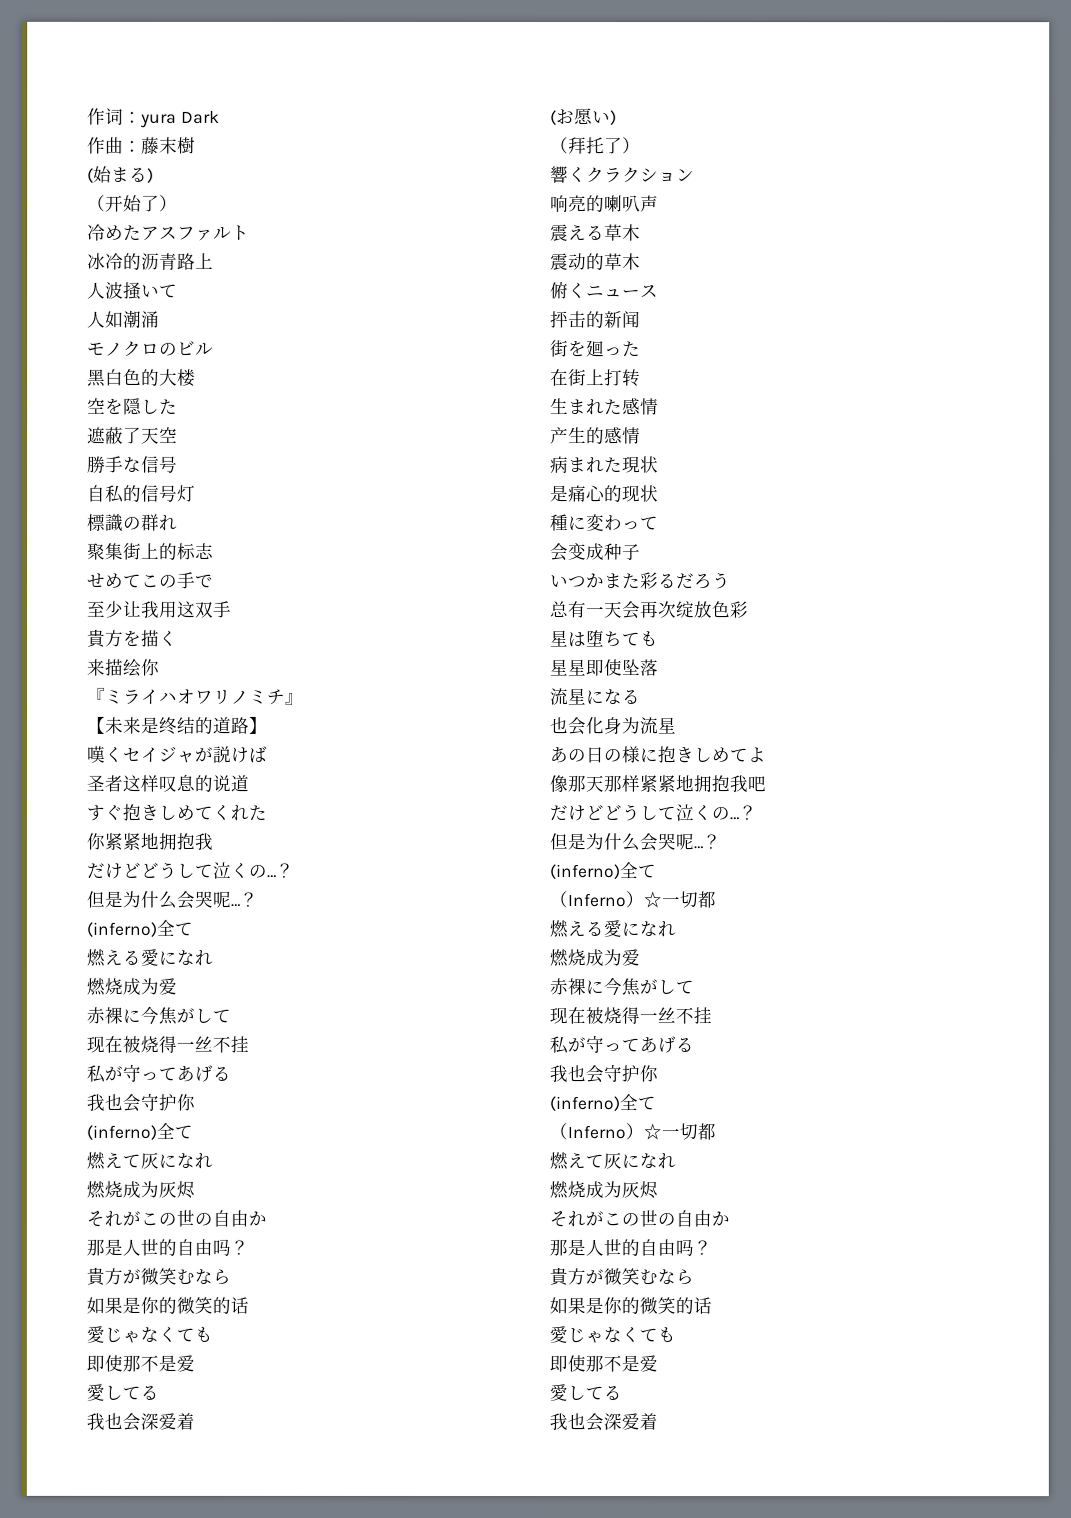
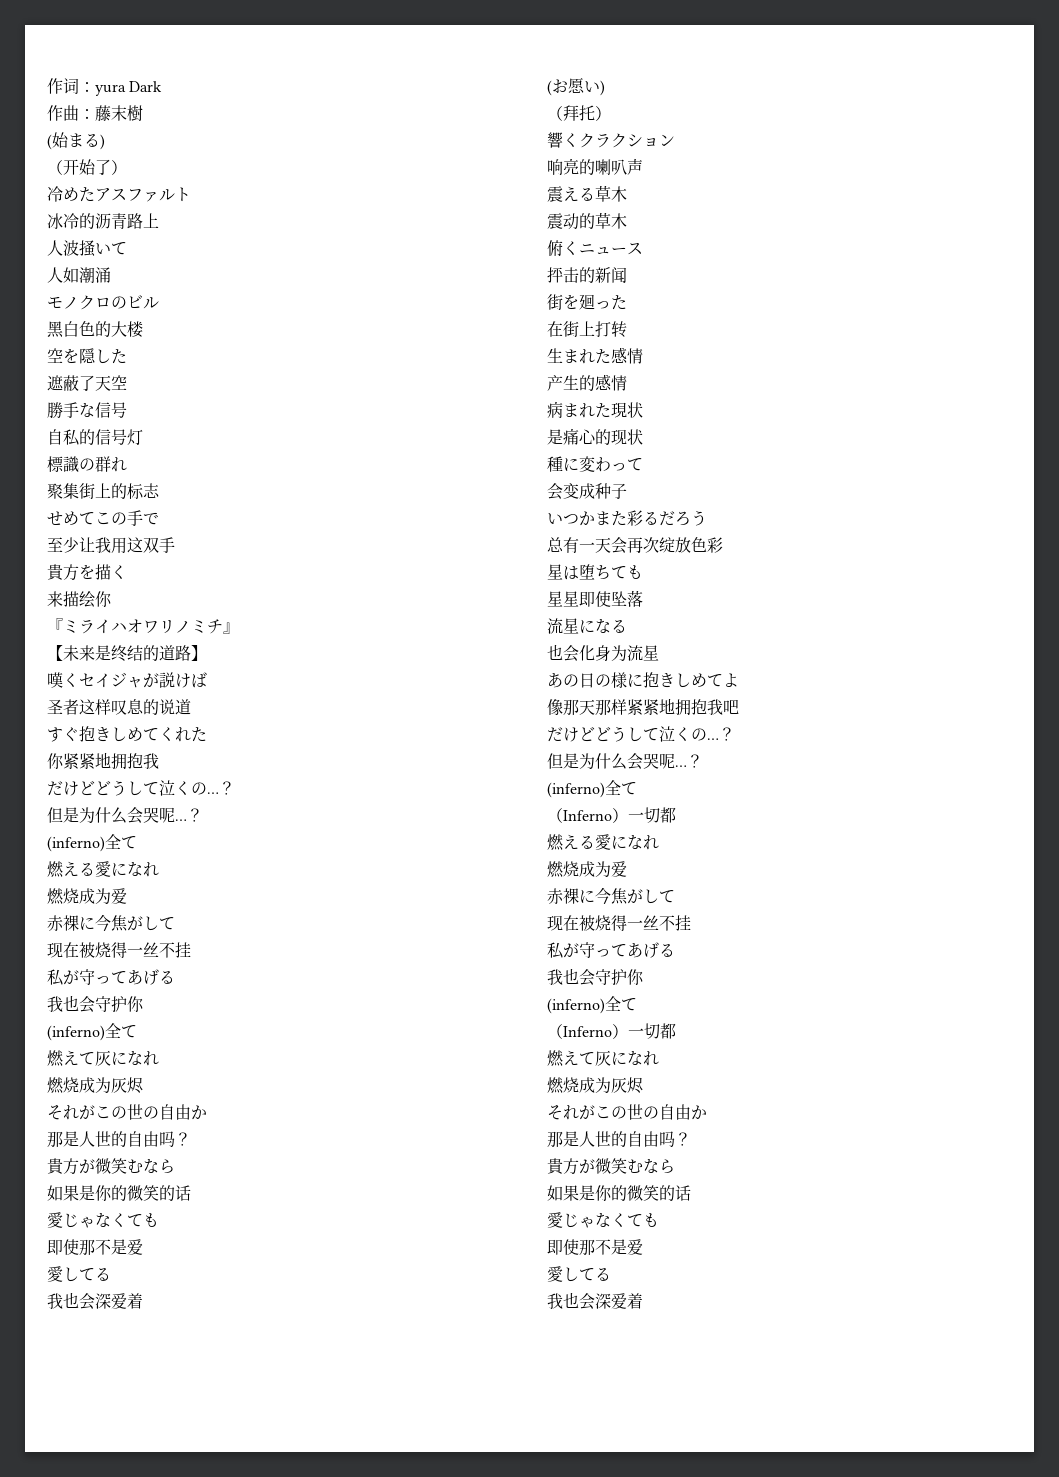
[604,137,623,155] 了 -> (595, 113) none
[643,891,662,909] ☆ -> (628, 815) none
[643,1123,662,1141] ☆ -> (628, 1031) none

